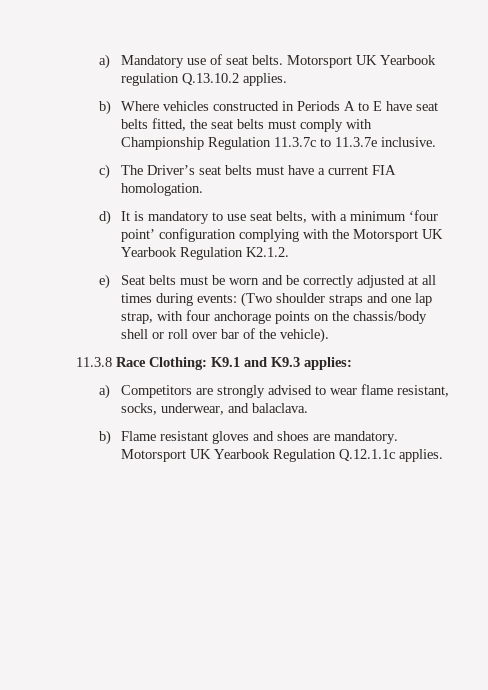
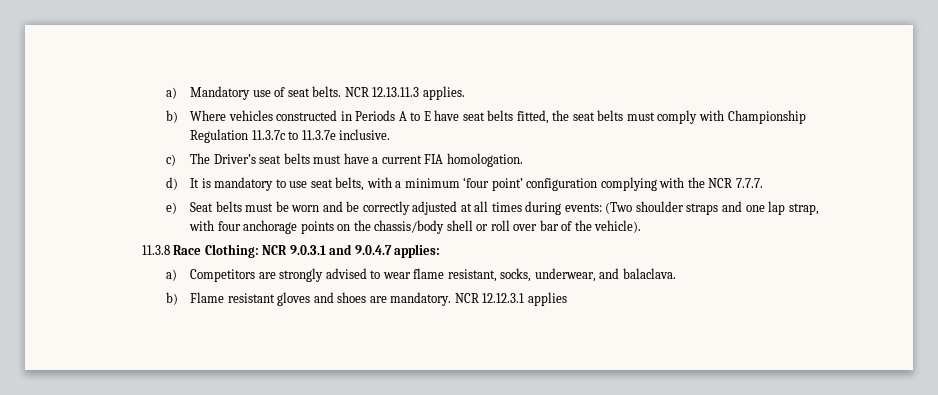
[287,55,437,68] [121,73,240,86] Motorsport UK Yearbook regulation Q.13.10.2 -> [344,87,420,97] NCR 12.13.11.3
[353,229,444,242] [121,247,290,260] Motorsport UK Yearbook Regulation K2.1.2. -> [708,178,763,188] NCR 7.7.7.
[211,357,301,367] K9.1 and K9.3 -> [262,244,392,255] NCR 9.0.3.1 and 9.0.4.7
[121,449,444,462] Motorsport UK Yearbook Regulation Q.12.1.1c applies. -> [454,292,567,306] NCR 12.12.3.1 applies

